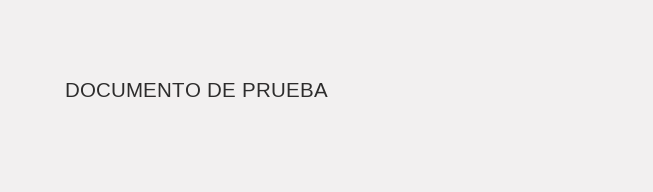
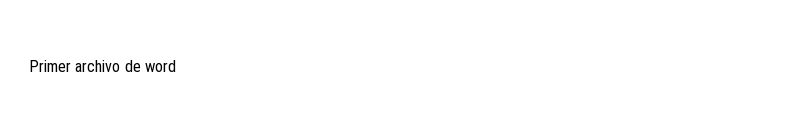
[65,83,328,97] DOCUMENTO DE PRUEBA -> [29,60,176,72] Primer archivo de word

